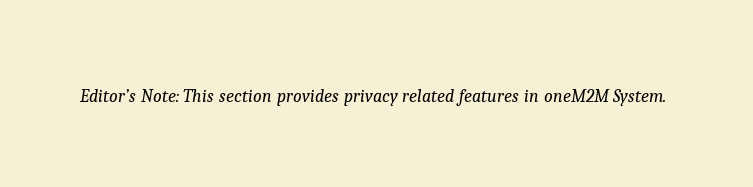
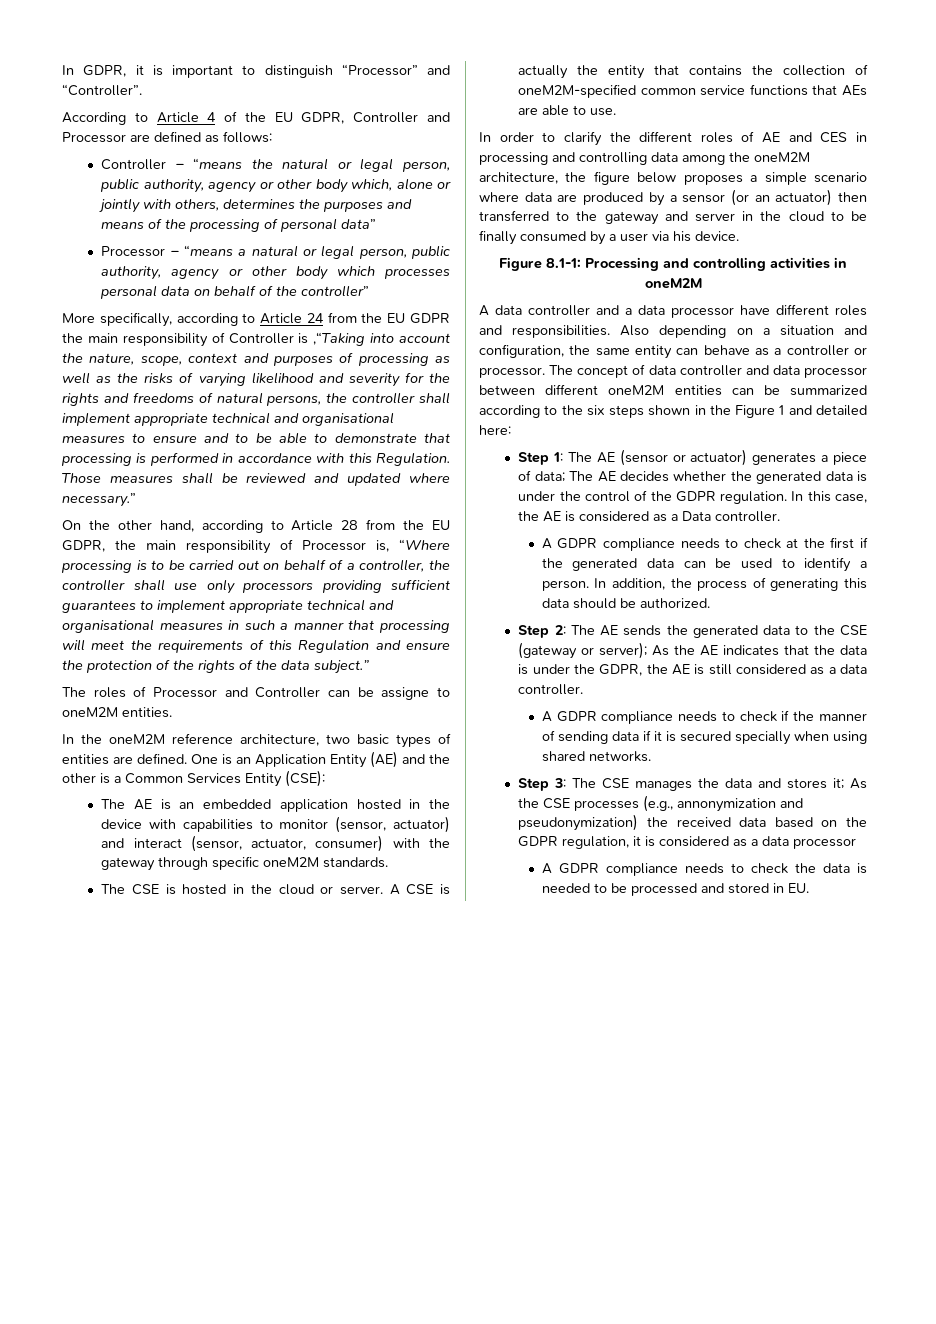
[79,89,667,106] Editor’s Note: This section provides privacy related features in oneM2M System. -> [62,64,450,78] [62,84,142,96] [62,111,450,125] [62,131,272,143] [101,158,450,172] [100,178,451,193] [99,198,413,213] [101,218,377,232] [101,245,451,259] [101,266,450,280] [100,285,370,299] [62,312,450,327] [62,332,450,347] [62,352,450,366] [62,372,451,387] [62,392,450,406] [62,412,394,426] [62,432,450,444] [61,452,450,466] [62,472,450,486] [62,493,136,507] [62,519,450,533] [62,539,450,554] [61,559,450,573] [62,579,450,594] [62,599,394,613] [62,619,450,633] [62,639,450,653] [62,659,369,674] [62,686,451,700] [62,707,172,718] [62,733,451,748] [62,751,450,768] [62,770,325,787] [101,799,450,812] [101,816,450,833] [101,835,450,852] [101,856,389,871] [101,884,451,895] [518,64,868,79] [518,84,867,98] [518,105,617,116] [479,131,867,146] [479,152,810,165] [479,171,867,185] [479,189,867,206] [479,210,867,225] [479,230,739,245] [499,257,847,271] [644,278,702,289] [479,304,867,318] [479,325,867,338] [479,344,867,359] [479,364,867,378] [479,384,867,396] [479,405,867,418] [479,425,511,435] [518,449,867,466] [518,470,867,484] [518,490,867,504] [518,511,781,522] [541,537,868,551] [541,557,868,572] [541,577,867,591] [541,598,710,609] [518,625,867,638] [518,642,867,659] [518,664,867,676] [518,684,584,695] [541,710,868,724] [541,730,868,745] [541,751,651,762] [518,778,867,791] [518,795,804,812] [518,814,867,831] [518,836,857,849] [541,863,868,876] [541,883,809,896] In GDPR, it is important to distinguish “Processor” and “Controller”. // According to Article 4 of the EU GDPR, Controller and Processor are defined as follows: // Controller – “means the natural or legal person, public authority, agency or other body which, alone or jointly with others, determines the purposes and means of the processing of personal data” // Processor – “means a natural or legal person, public authority, agency or other body which processes personal data on behalf of the controller” // More specifically, according to Article 24 from the EU GDPR the main responsibility of Controller is ,“Taking into account the nature, scope, context and purposes of processing as well as the risks of varying likelihood and severity for the rights and freedoms of natural persons, the controller shall implement appropriate technical and organisational measures to ensure and to be able to demonstrate that processing is performed in accordance with this Regulation. Those measures shall be reviewed and updated where necessary.” // On the other hand, according to Article 28 from the EU GDPR, the main responsibility of Processor is, “Where processing is to be carried out on behalf of a controller, the controller shall use only processors providing sufficient guarantees to implement appropriate technical and organisational measures in such a manner that processing will meet the requirements of this Regulation and ensure the protection of the rights of the data subject.” // The roles of Processor and Controller can be assigne to oneM2M entities. // In the oneM2M reference architecture, two basic types of entities are defined. One is an Application Entity (AE) and the other is a Common Services Entity (CSE): // The AE is an embedded application hosted in the device with capabilities to monitor (sensor, actuator) and interact (sensor, actuator, consumer) with the gateway through specific oneM2M standards. // The CSE is hosted in the cloud or server. A CSE is actually the entity that contains the collection of oneM2M-specified common service functions that AEs are able to use. // In order to clarify the different roles of AE and CES in processing and controlling data among the oneM2M architecture, the figure below proposes a simple scenario where data are produced by a sensor (or an actuator) then transferred to the gateway and server in the cloud to be finally consumed by a user via his device. // Figure 8.1-1: Processing and controlling activities in oneM2M // A data controller and a data processor have different roles and responsibilities. Also depending on a situation and configuration, the same entity can behave as a controller or processor. The concept of data controller and data processor between different oneM2M entities can be summarized according to the six steps shown in the Figure 1 and detailed here: // Step 1: The AE (sensor or actuator) generates a piece of data; The AE decides whether the generated data is under the control of the GDPR regulation. In this case, the AE is considered as a Data controller. // A GDPR compliance needs to check at the first if the generated data can be used to identify a person. In addition, the process of generating this data should be authorized. // Step 2: The AE sends the generated data to the CSE (gateway or server); As the AE indicates that the data is under the GDPR, the AE is still considered as a data controller. // A GDPR compliance needs to check if the manner of sending data if it is secured specially when using shared networks. // Step 3: The CSE manages the data and stores it; As the CSE processes (e.g., annonymization and pseudonymization) the received data based on the GDPR regulation, it is considered as a data processor // A GDPR compliance needs to check the data is needed to be processed and stored in EU.

